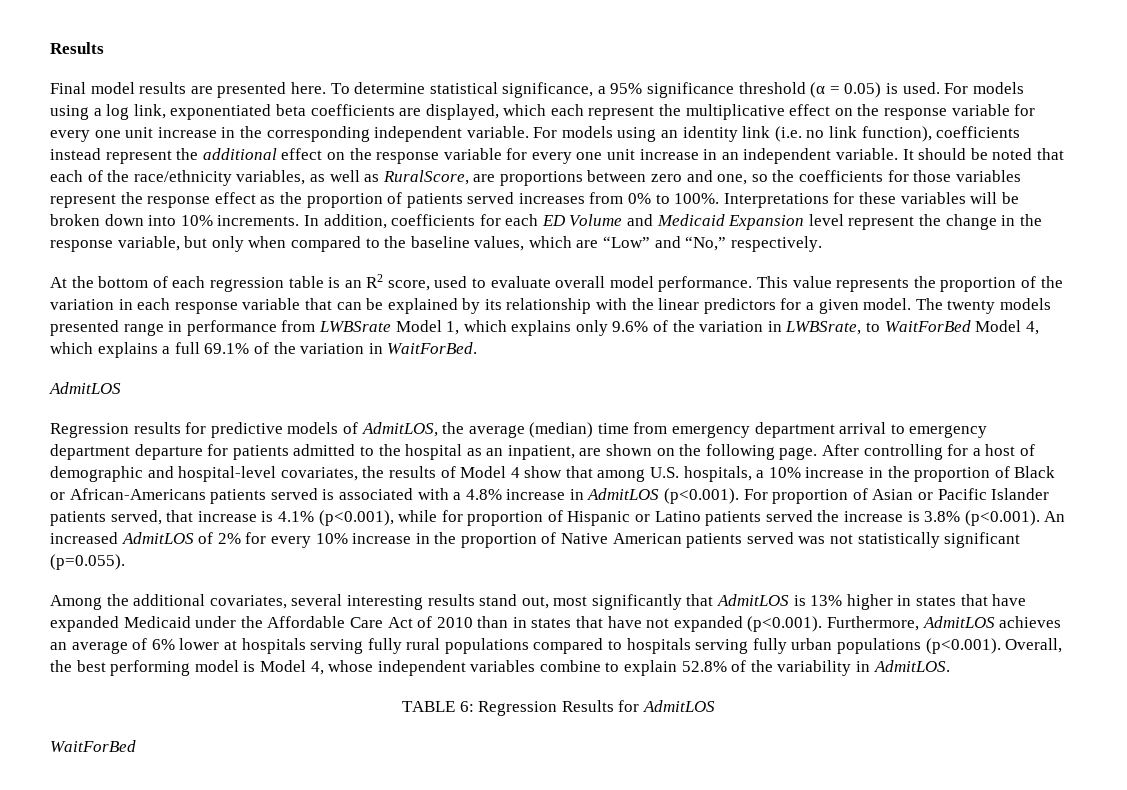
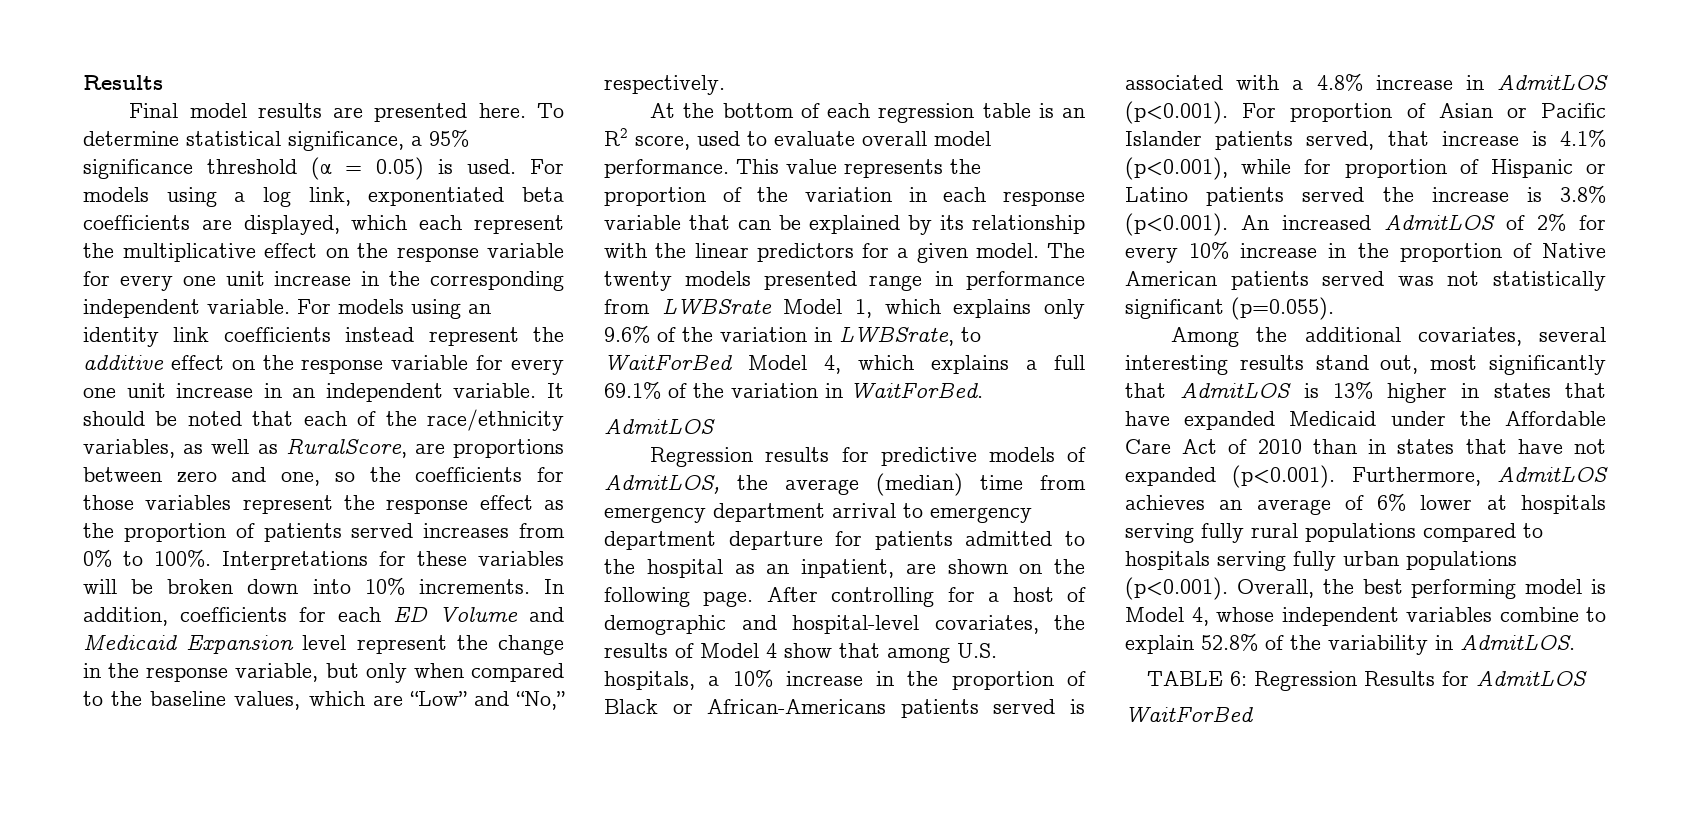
[774,126,932,142] (i.e. no link function), -> (210, 334) none
[202,148,277,160] additional -> [83,355,164,370] additive

